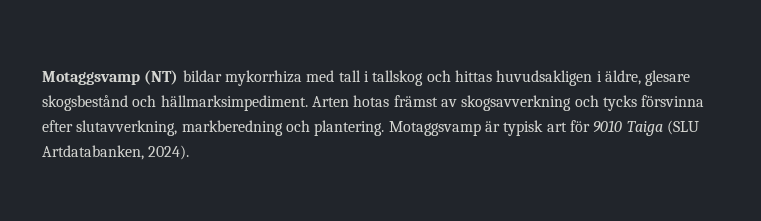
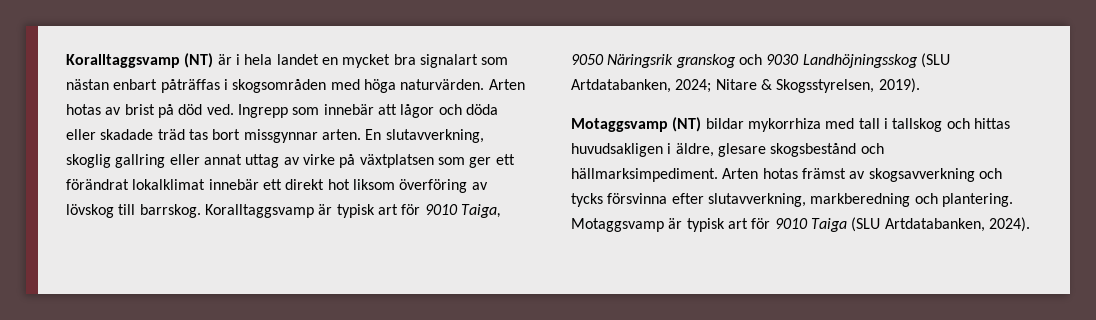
(42, 78) none -> [66,53,509,68] [66,79,525,93] [66,104,498,118] [66,129,484,143] [66,154,515,168] [66,179,488,193] [66,204,501,218] [571,53,950,68] [571,78,920,93] Koralltaggsvamp (NT) är i hela landet en mycket bra signalart som nästan enbart påträffas i skogsområden med höga naturvärden. Arten hotas av brist på död ved. Ingrepp som innebär att lågor och döda eller skadade träd tas bort missgynnar arten. En slutavverkning, skoglig gallring eller annat uttag av virke på växtplatsen som ger ett förändrat lokalklimat innebär ett direkt hot liksom överföring av lövskog till barrskog. Koralltaggsvamp är typisk art för 9010 Taiga, 9050 Näringsrik granskog och 9030 Landhöjningsskog (SLU Artdatabanken, 2024; Nitare & Skogsstyrelsen, 2019). //

